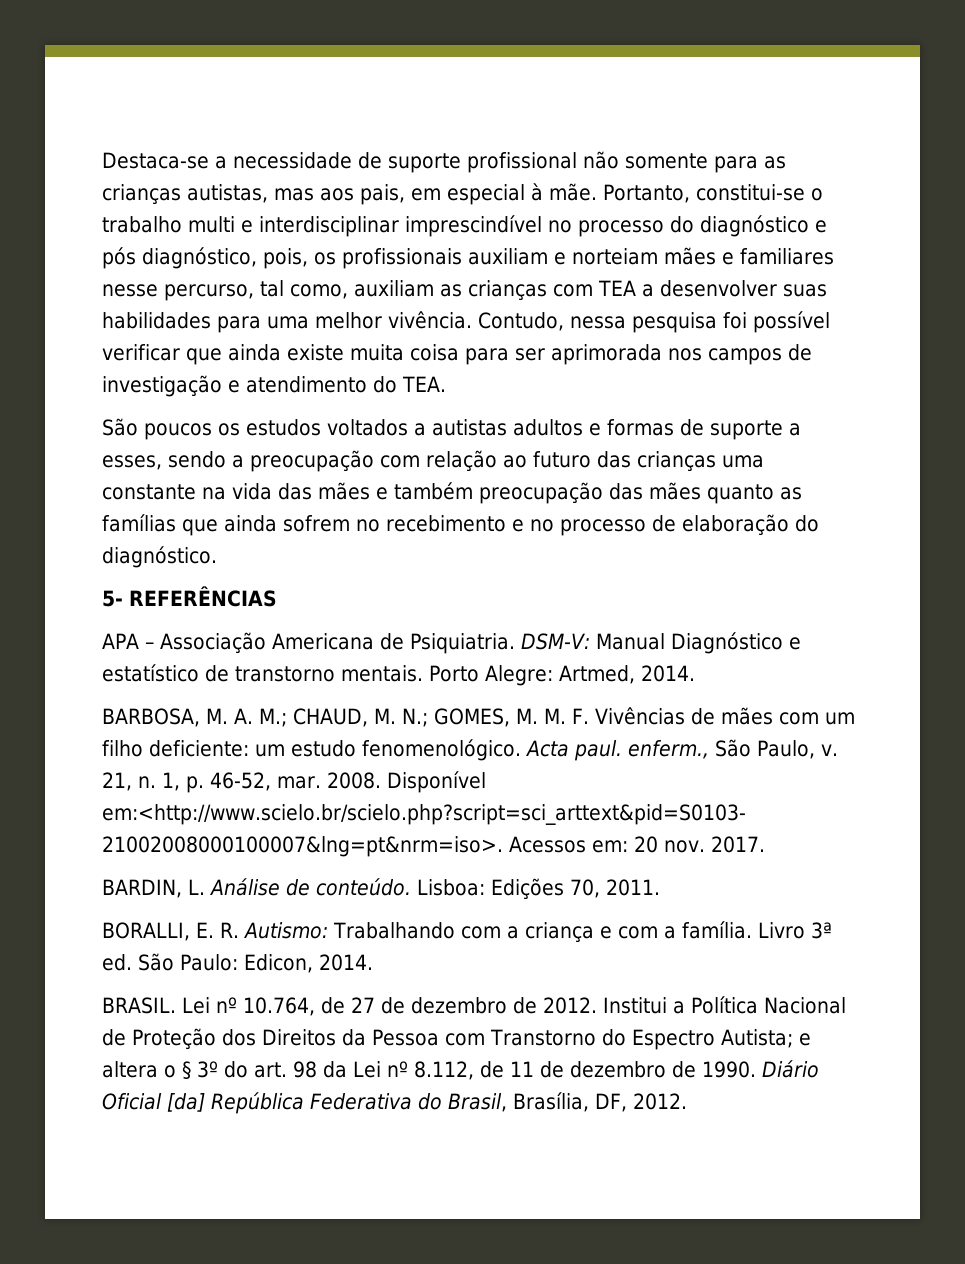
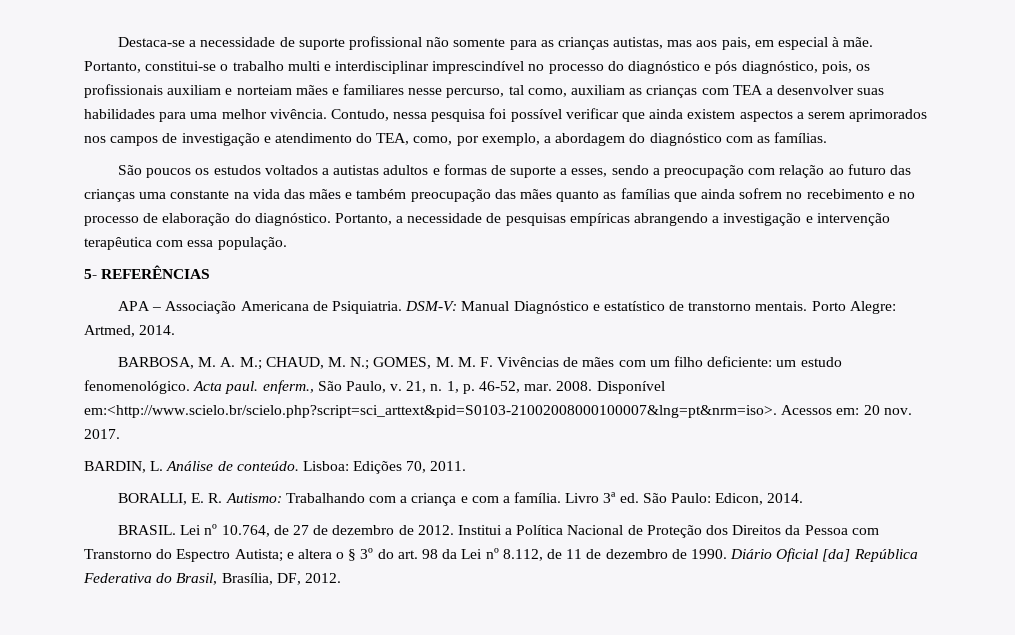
[287,344,662,365] existe muita coisa para ser aprimorada -> [687,109,928,122] existem aspectos a serem aprimorados
[402,376,446,392] TEA. -> [376,132,828,146] TEA, como, por exemplo, a abordagem do diagnóstico com as famílias.
(217, 557) none -> [334,213,890,226] [84,237,287,250] Portanto, a necessidade de pesquisas empíricas abrangendo a investigação e intervenção terapêutica com essa população.

